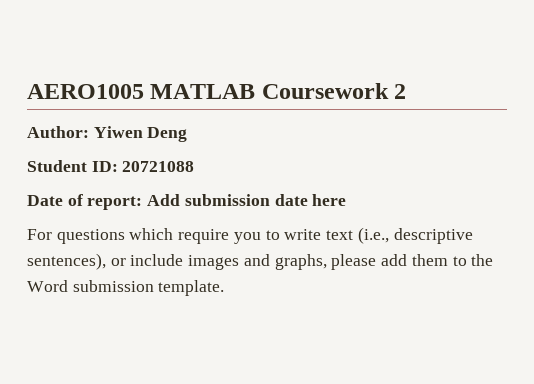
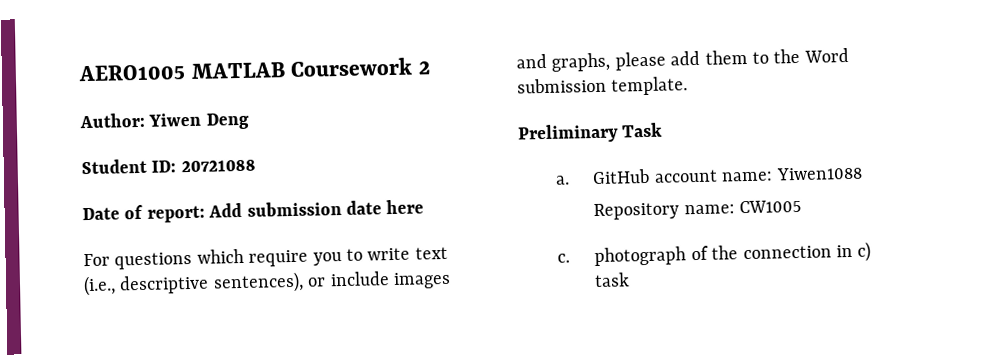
(225, 288) none -> [517,122,664,144] [555,166,863,185] [593,199,803,221] [557,241,872,267] [594,272,631,288] // Preliminary Task // a. GitHub account name: Yiwen1088 // Repository name: CW1005 // c. photograph of the connection in c) task

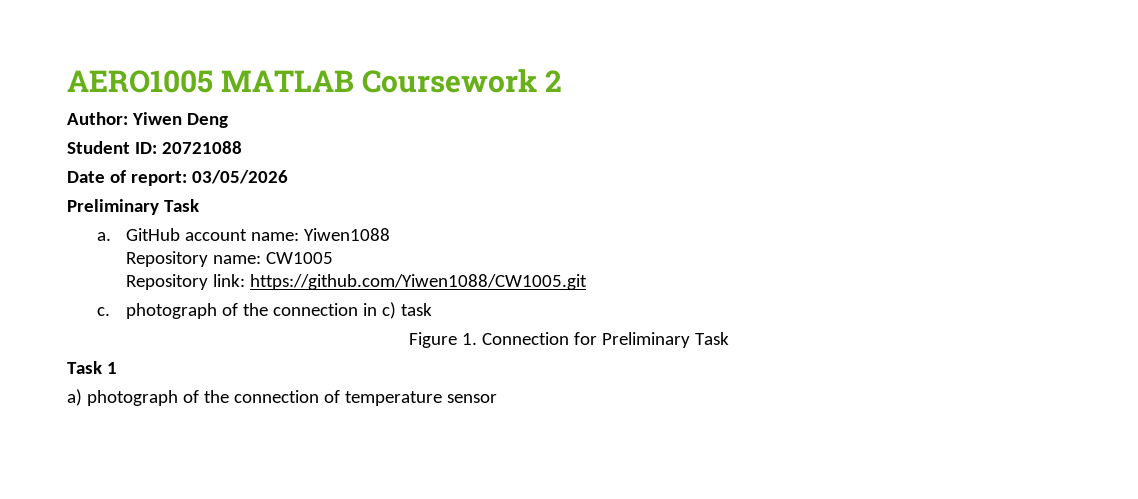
[208,199,425,218] [83,246,448,270] [83,271,451,297] [516,47,849,72] [517,76,689,96] Add submission date here // For questions which require you to write text (i.e., descriptive sentences), or include images and graphs, please add them to the Word submission template. -> [191,170,288,184] 03/05/2026
(803, 206) none -> [126,274,588,290] // Repository link: https://github.com/Yiwen1088/CW1005.git
(631, 280) none -> [409,332,729,348] [67,361,117,374] [67,389,497,406] // Figure 1. Connection for Preliminary Task // Task 1 // a) photograph of the connection of temperature sensor

